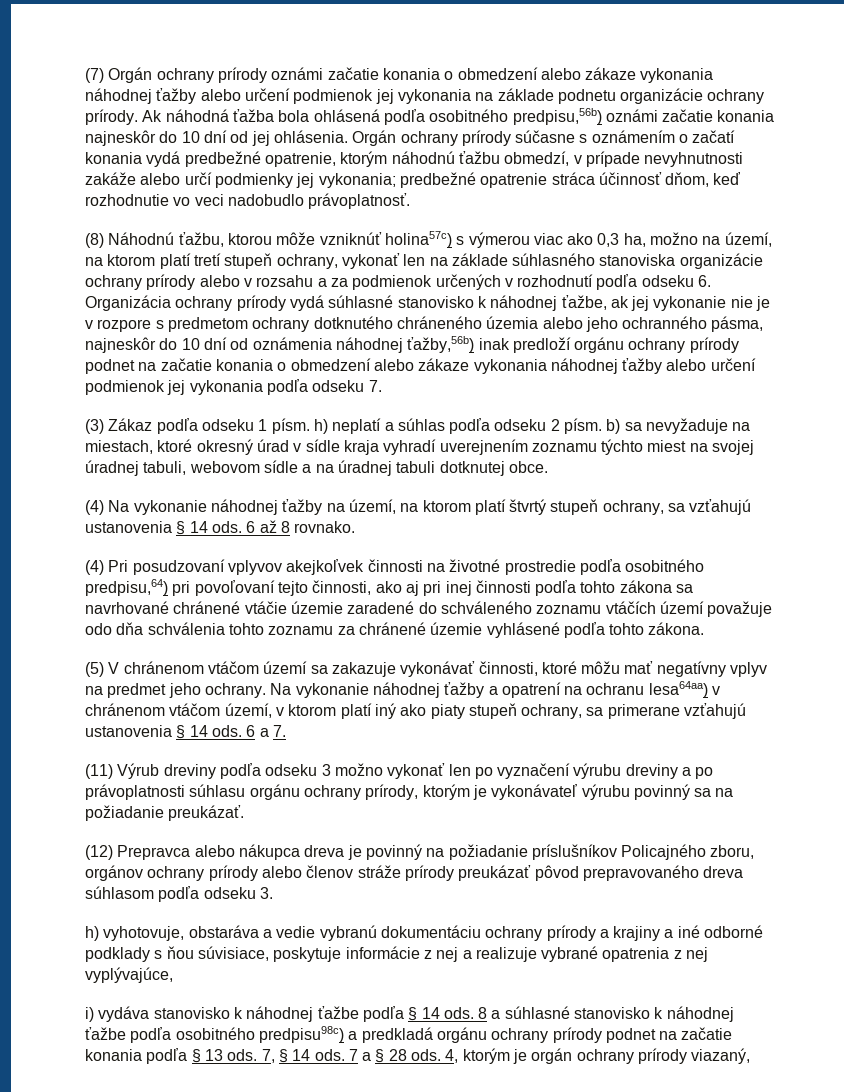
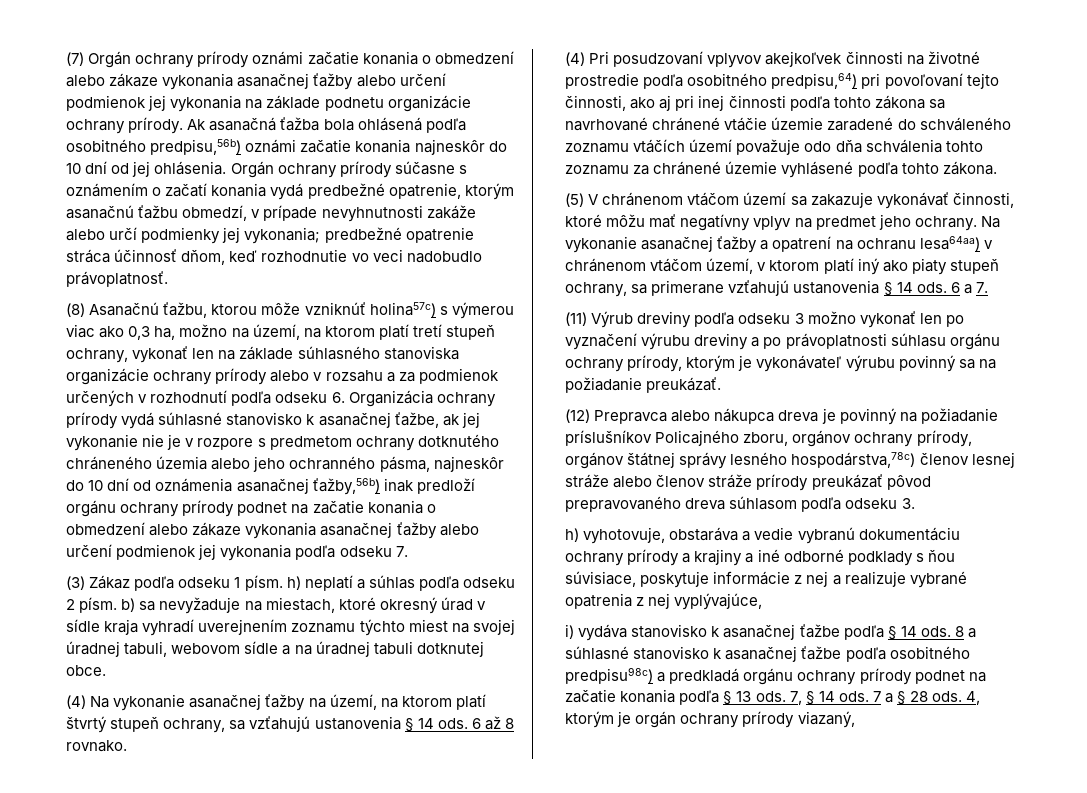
[84,88,152,104] náhodnej -> [237,73,310,89] asanačnej
[165,109,229,122] náhodná -> [209,117,277,131] asanačná
[391,151,455,164] náhodnú -> [66,205,135,219] asanačnú
[108,232,175,245] Náhodnú -> [89,302,160,316] Asanačnú
[490,295,558,311] náhodnej -> [318,412,391,428] asanačnej
[335,337,403,353] náhodnej -> [236,478,309,494] asanačnej
[550,358,618,374] náhodnej -> [320,522,393,538] asanačnej
[210,499,278,515] náhodnej -> [189,694,262,710] asanačnej
[372,682,440,698] náhodnej -> [641,236,714,252] asanačnej
[208,865,258,881] prírody -> [916,430,972,447] [565,452,1015,469] [565,474,610,488] prírody, orgánov štátnej správy lesného hospodárstva,78c) členov lesnej stráže
[246,1006,314,1022] náhodnej -> [723,624,796,640] asanačnej
[666,1006,734,1022] náhodnej -> [725,646,798,662] asanačnej

